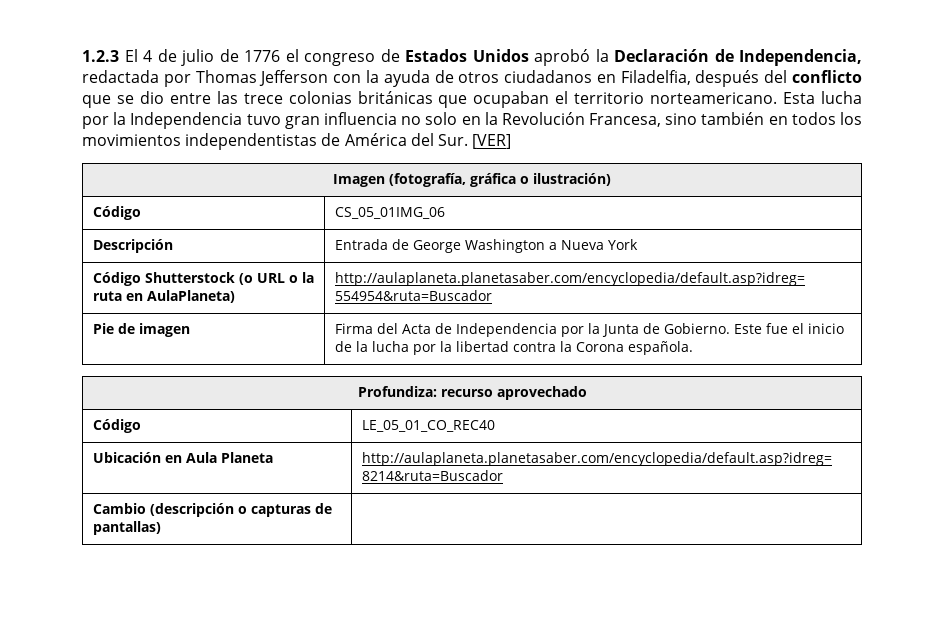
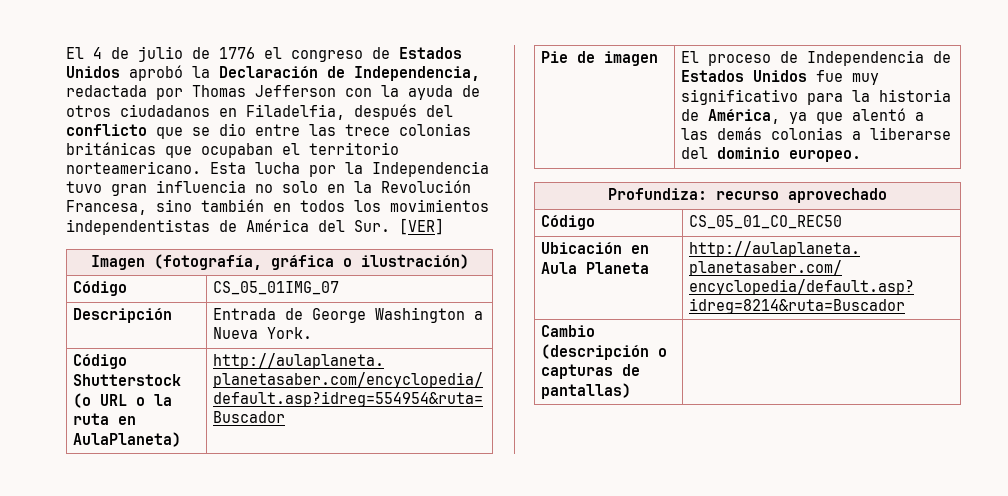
[82,50,119,62] 1.2.3 -> (66, 53) none
[334,207,445,219] CS_05_01IMG_06 -> [213,281,340,295] CS_05_01IMG_07
[607,239,638,250] York -> [267,327,313,339] York.
[334,323,844,337] [334,341,693,355] Firma del Acta de Independencia por la Junta de Gobierno. Este fue el inicio de la lucha por la libertad contra la Corona española. -> [681,50,952,66] [681,70,880,85] [681,89,952,105] [681,108,925,124] [681,127,952,140] [681,147,862,162] El proceso de Independencia de Estados Unidos fue muy significativo para la historia de América, ya que alentó a las demás colonias a liberarse del dominio europeo.
[361,420,495,432] LE_05_01_CO_REC40 -> [689,215,843,229] CS_05_01_CO_REC50

